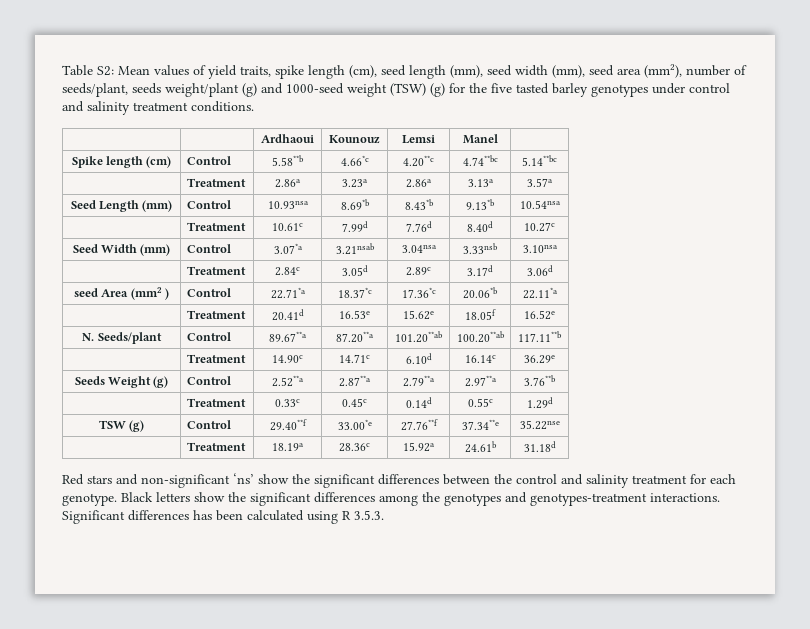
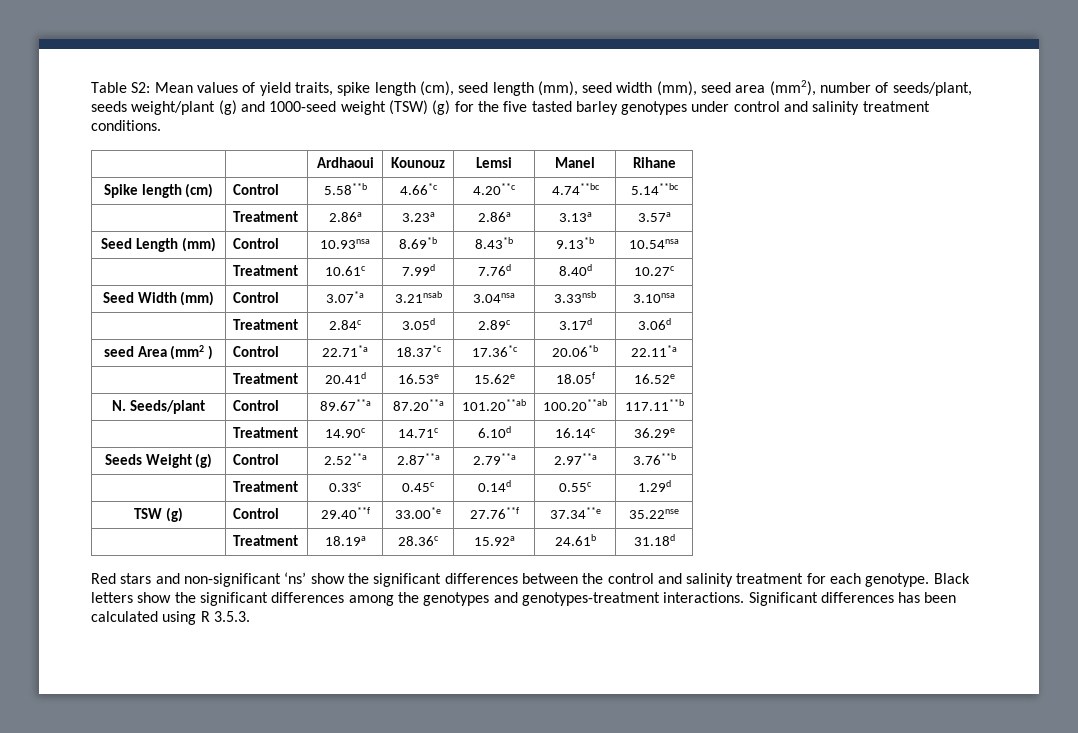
(498, 139) none -> [632,157,676,168] Rihane

